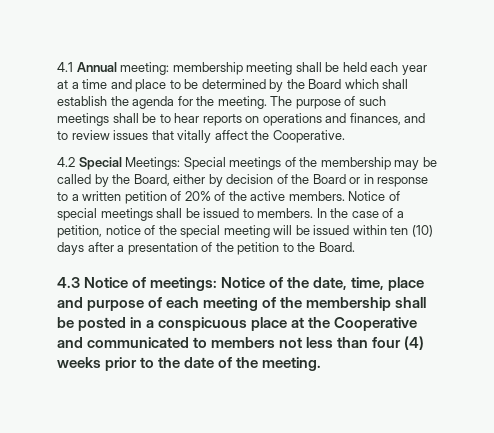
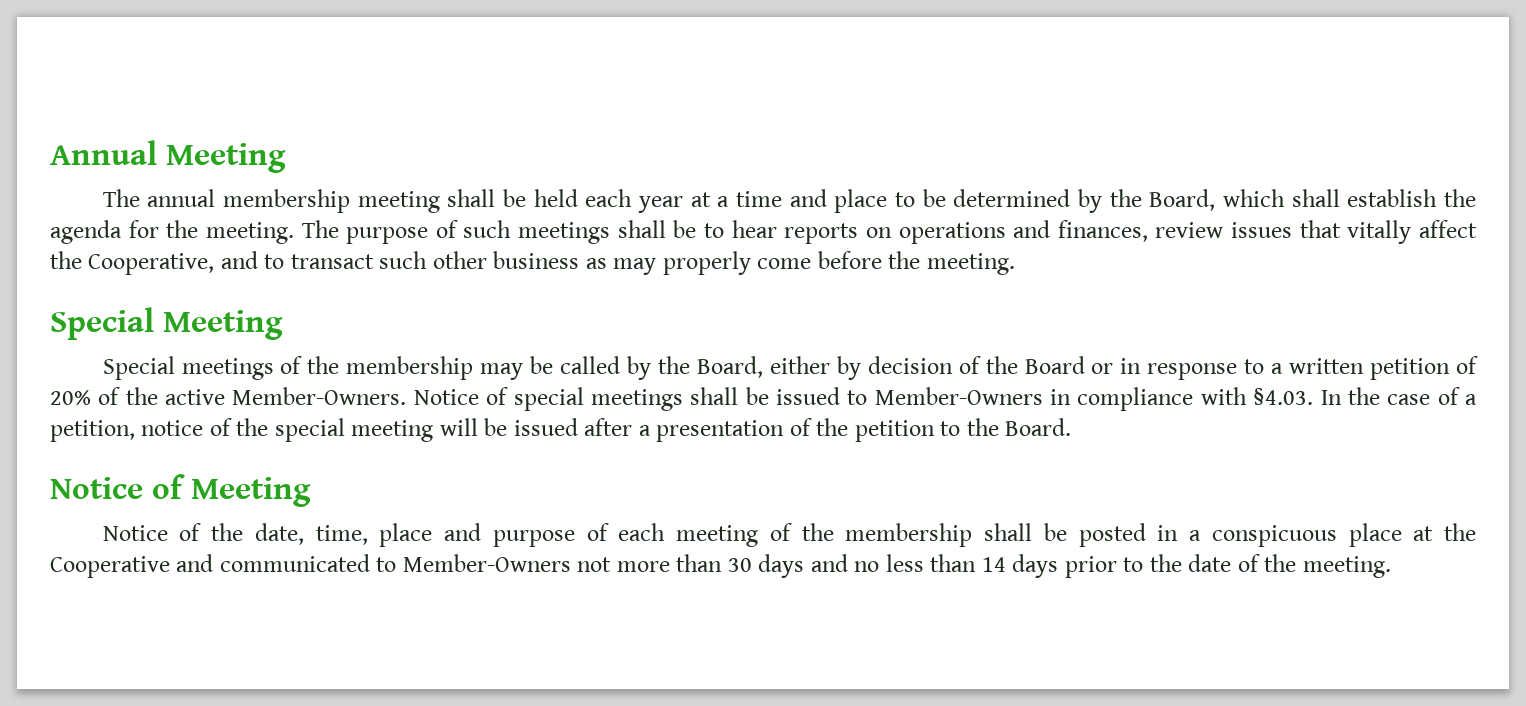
[57,62,170,75] 4.1 Annual meeting: -> [50,140,286,173] [102,189,216,207] Annual Meeting // The annual
[308,79,342,89] Board -> [1149,189,1216,211] Board,
[404,113,426,123] [57,131,68,140] and to -> (1148, 231) none
[272,130,345,143] [57,157,181,170] Cooperative. // 4.2 Special Meetings: -> [88,251,1015,275] [50,307,283,340] Cooperative, and to transact such other business as may properly come before the meeting. // Special Meeting //
[288,191,345,201] members. -> [232,387,407,405] Member-Owners.
[257,208,314,218] members. -> [874,387,1314,411] Member-Owners in compliance with §4.03.
[352,225,433,237] [57,242,84,255] within ten (10) days -> (578, 427) none
[57,277,218,291] 4.3 Notice of meetings: -> [50,474,311,507] Notice of Meeting //
[211,336,425,350] [57,357,101,368] members not less than four (4) weeks -> [402,554,1059,578] Member-Owners not more than 30 days and no less than 14 days

